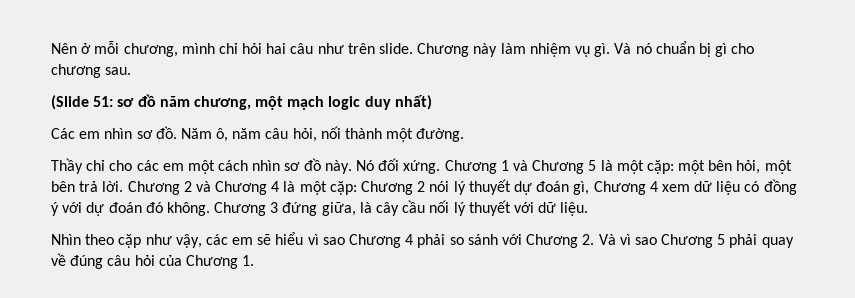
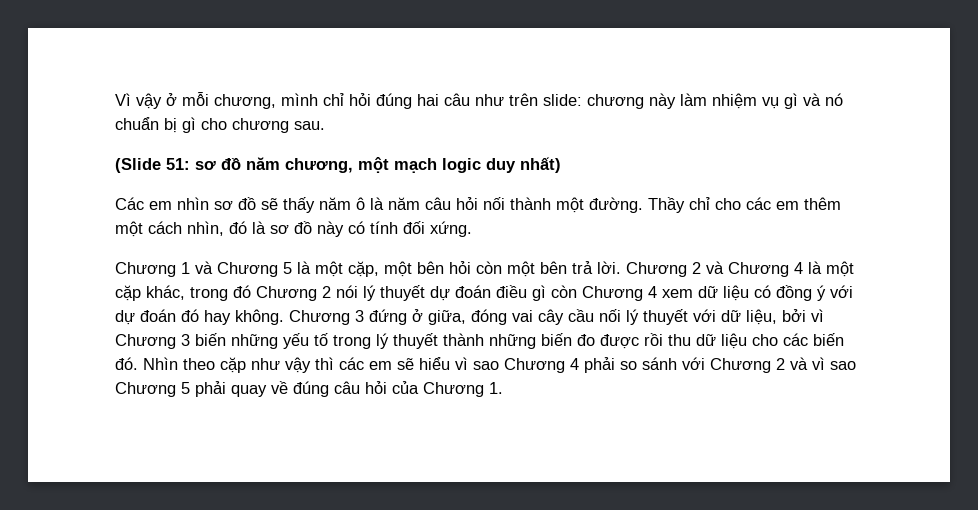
[51,43,77,54] Nên -> [115,93,162,109] Vì vậy
(263, 48) none -> [376,93,412,109] đúng
[379,43,470,57] slide. Chương -> [543,94,644,109] slide: chương
[594,43,632,57] gì. Và -> [784,93,821,109] gì và
[155,126,229,142] đồ. Năm ô, -> [238,197,384,213] đồ sẽ thấy năm ô là
[292,128,317,142] hỏi, -> [456,197,478,210] hỏi
(465, 135) // -> (643, 205) none
(184, 167) none -> [804,197,841,210] thêm
[252,158,375,174] nhìn sơ đồ này. Nó -> [187,221,398,237] nhìn, đó là sơ đồ này có tính
(441, 167) none -> (472, 229) //
[646,160,761,174] cặp: một bên hỏi, -> [348,261,502,277] cặp, một bên hỏi còn
[329,181,357,195] cặp: -> [115,285,251,301] cặp khác, trong đó
[573,181,590,195] gì, -> [496,285,577,301] điều gì còn
(163, 207) none -> [204,310,231,325] hay
[321,202,372,216] giữa, là -> [412,309,533,325] ở giữa, đóng vai
[560,202,589,216] liệu. // -> [746,309,824,325] [115,333,844,349] [115,357,138,370] liệu, bởi vì Chương 3 biến những yếu tố trong lý thuyết thành những biến đo được rồi thu dữ liệu cho các biến đó.
[175,234,202,248] vậy, -> [285,357,334,373] vậy thì
[582,234,616,245] 2. Và -> [776,357,808,370] 2 và

